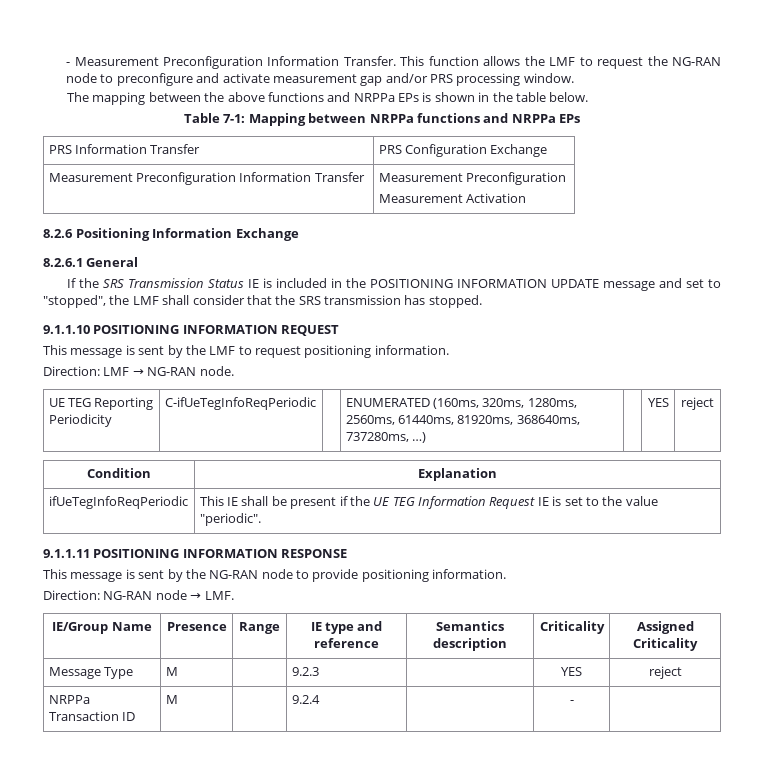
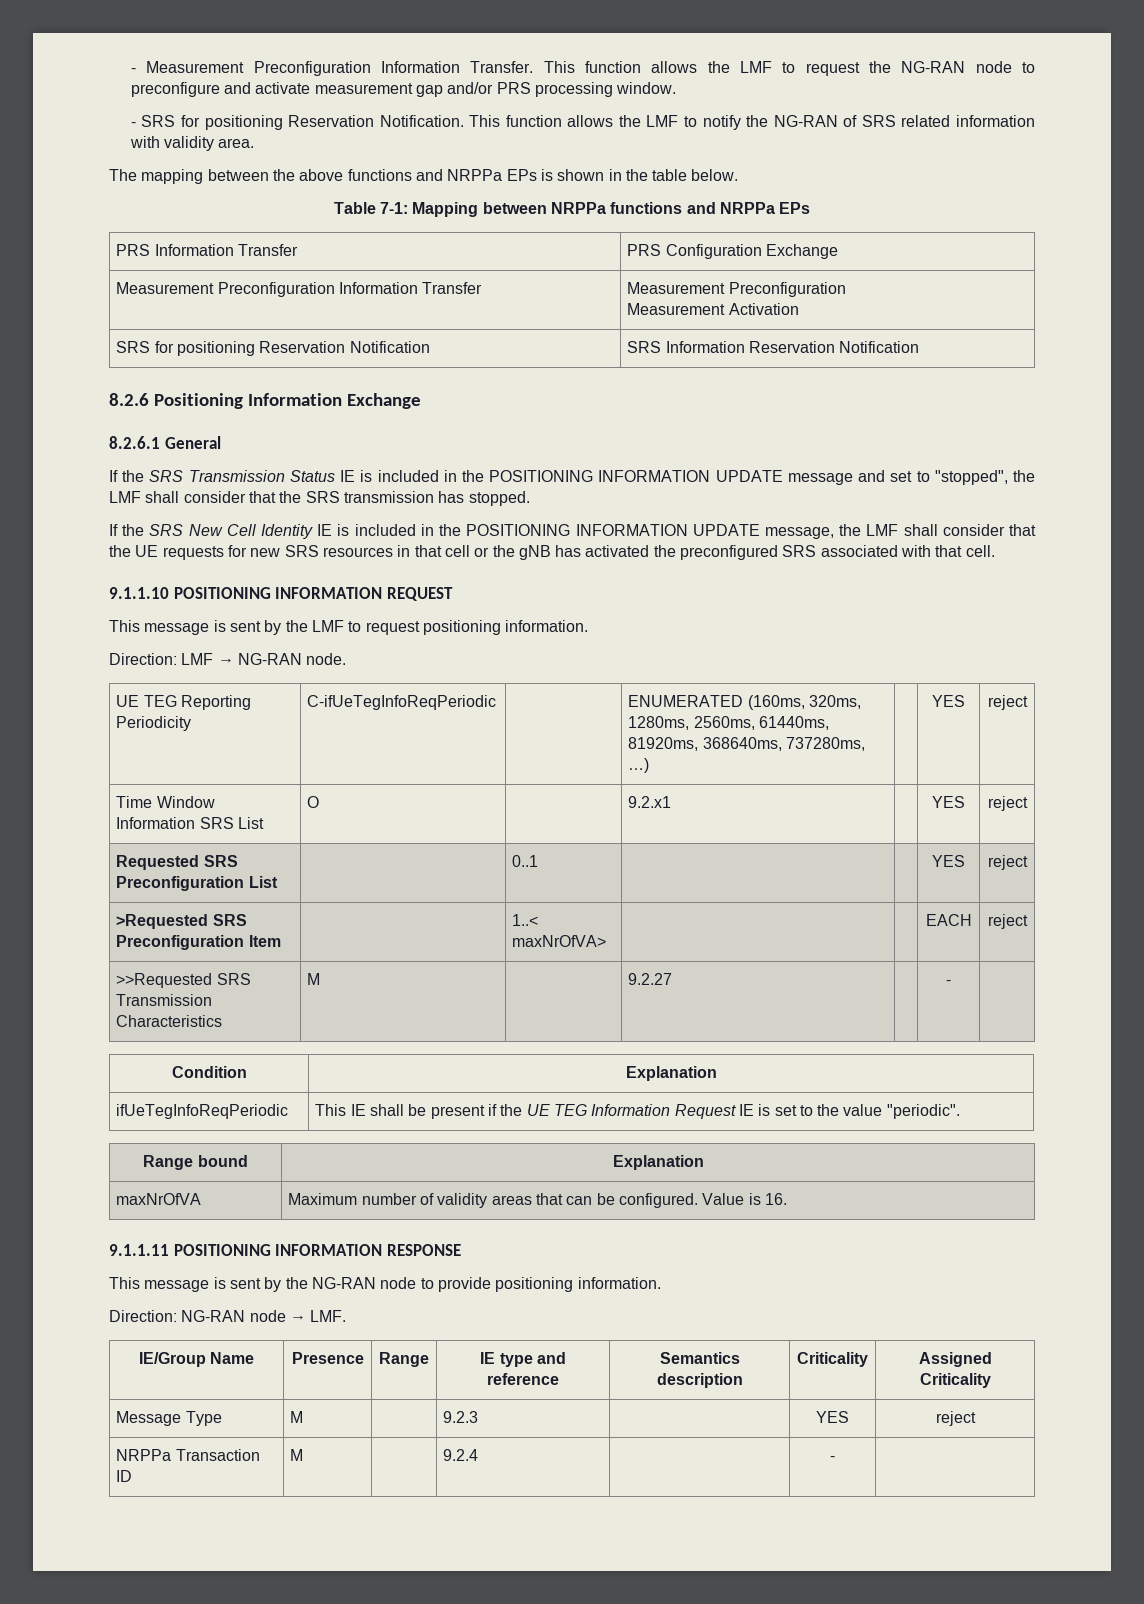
(574, 78) none -> [130,115,1035,130] [129,136,255,151] // - SRS for positioning Reservation Notification. This function allows the LMF to notify the NG-RAN of SRS related information with validity area.
(527, 198) none -> [116,341,430,356] [627,341,920,353] // SRS for positioning Reservation Notification | SRS Information Reservation Notification
(482, 301) none -> [109,524,1036,539] [109,545,995,560] // If the SRS New Cell Identity IE is included in the POSITIONING INFORMATION UPDATE message, the LMF shall consider that the UE requests for new SRS resources in that cell or the gNB has activated the preconfigured SRS associated with that cell.
(714, 403) none -> [116,796,215,808] [116,817,265,829] [307,796,320,808] [628,796,672,808] [932,796,965,808] [987,796,1028,811] [116,855,238,870] [116,876,278,891] [512,855,539,867] [932,855,965,867] [987,855,1028,870] [116,914,247,929] [116,935,281,950] [512,914,539,926] [512,935,607,947] [925,914,972,926] [987,914,1028,929] [116,973,251,988] [116,994,213,1006] [116,1015,223,1027] [307,973,321,985] [628,973,673,985] [946,980,951,985] // Time Window Information SRS List | O | | 9.2.x1 | | YES | reject // Requested SRS Preconfiguration List | | 0..1 | | | YES | reject // >Requested SRS Preconfiguration Item | | 1..< maxNrOfVA> | | | EACH | reject // >>Requested SRS Transmission Characteristics | M | | 9.2.27 | | - |
(261, 519) none -> [143,1155,248,1170] [612,1155,704,1170] [116,1193,202,1205] [288,1193,787,1208] // Range bound | Explanation // maxNrOfVA | Maximum number of validity areas that can be configured. Value is 16.

